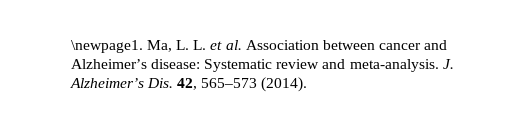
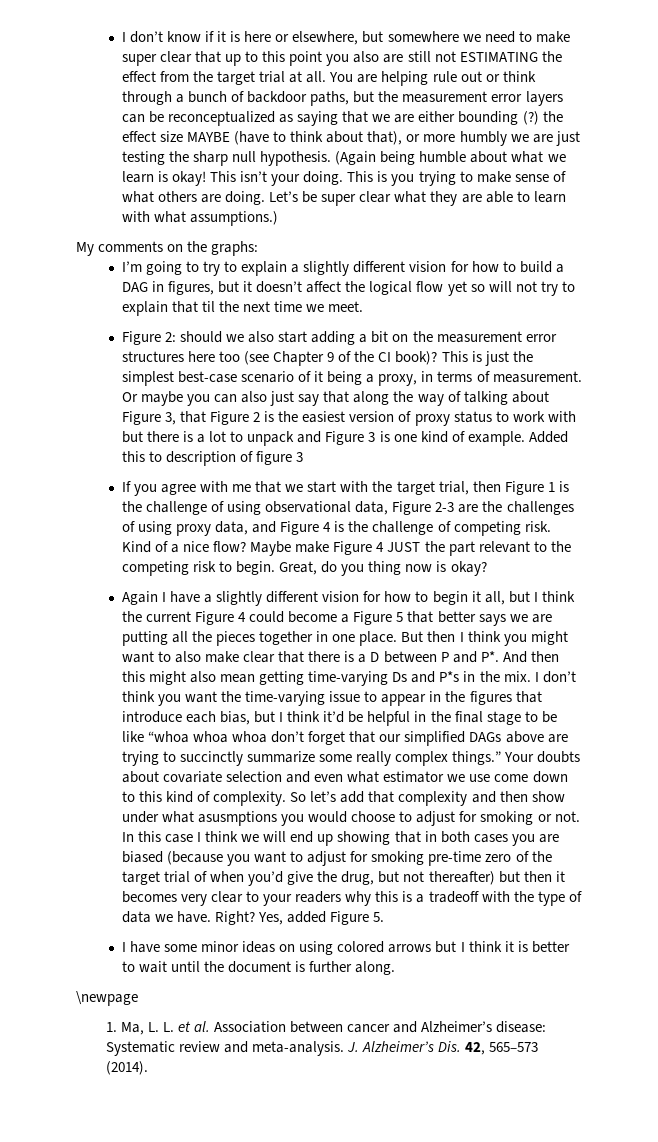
[70,40,143,53] \newpage1. -> [122,31,570,45] [122,51,562,66] [122,71,536,86] [122,91,563,106] [122,111,563,126] [122,131,580,146] [122,151,566,166] [122,171,566,186] [122,191,566,206] [122,211,279,226] [76,241,259,256] [122,261,564,276] [122,281,575,296] [122,301,364,316] [122,331,557,345] [122,351,533,366] [122,371,582,386] [122,391,549,406] [122,411,576,426] [122,431,568,446] [122,451,304,466] [122,481,569,496] [122,501,574,515] [122,521,551,536] [122,541,571,556] [122,561,487,576] [122,591,575,606] [122,611,552,626] [122,631,568,646] [122,651,559,663] [122,671,576,686] [122,691,542,706] [122,711,557,726] [122,731,568,746] [122,751,581,766] [122,771,568,783] [122,791,565,806] [122,811,580,826] [122,831,559,846] [122,851,552,866] [122,871,565,886] [122,891,582,906] [122,911,385,925] [122,941,570,955] [122,961,396,975] [76,991,138,1006] [105,1022,117,1032] I don’t know if it is here or elsewhere, but somewhere we need to make super clear that up to this point you also are still not ESTIMATING the effect from the target trial at all. You are helping rule out or think through a bunch of backdoor paths, but the measurement error layers can be reconceptualized as saying that we are either bounding (?) the effect size MAYBE (have to think about that), or more humbly we are just testing the sharp null hypothesis. (Again being humble about what we learn is okay! This isn’t your doing. This is you trying to make sense of what others are doing. Let’s be super clear what they are able to learn with what assumptions.) // My comments on the graphs: // I’m going to try to explain a slightly different vision for how to build a DAG in figures, but it doesn’t affect the logical flow yet so will not try to explain that til the next time we meet. // Figure 2: should we also start adding a bit on the measurement error structures here too (see Chapter 9 of the CI book)? This is just the simplest best-case scenario of it being a proxy, in terms of measurement. Or maybe you can also just say that along the way of talking about Figure 3, that Figure 2 is the easiest version of proxy status to work with but there is a lot to unpack and Figure 3 is one kind of example. Added this to description of figure 3 // If you agree with me that we start with the target trial, then Figure 1 is the challenge of using observational data, Figure 2-3 are the challenges of using proxy data, and Figure 4 is the challenge of competing risk. Kind of a nice flow? Maybe make Figure 4 JUST the part relevant to the competing risk to begin. Great, do you thing now is okay? // Again I have a slightly different vision for how to begin it all, but I think the current Figure 4 could become a Figure 5 that better says we are putting all the pieces together in one place. But then I think you might want to also make clear that there is a D between P and P*. And then this might also mean getting time-varying Ds and P*s in the mix. I don’t think you want the time-varying issue to appear in the figures that introduce each bias, but I think it’d be helpful in the final stage to be like “whoa whoa whoa don’t forget that our simplified DAGs above are trying to succinctly summarize some really complex things.” Your doubts about covariate selection and even what estimator we use come down to this kind of complexity. So let’s add that complexity and then show under what asusmptions you would choose to adjust for smoking or not. In this case I think we will end up showing that in both cases you are biased (because you want to adjust for smoking pre-time zero of the target trial of when you’d give the drug, but not thereafter) but then it becomes very clear to your readers why this is a tradeoff with the type of data we have. Right? Yes, added Figure 5. // I have some minor ideas on using colored arrows but I think it is better to wait until the document is further along. // \newpage // 1.

